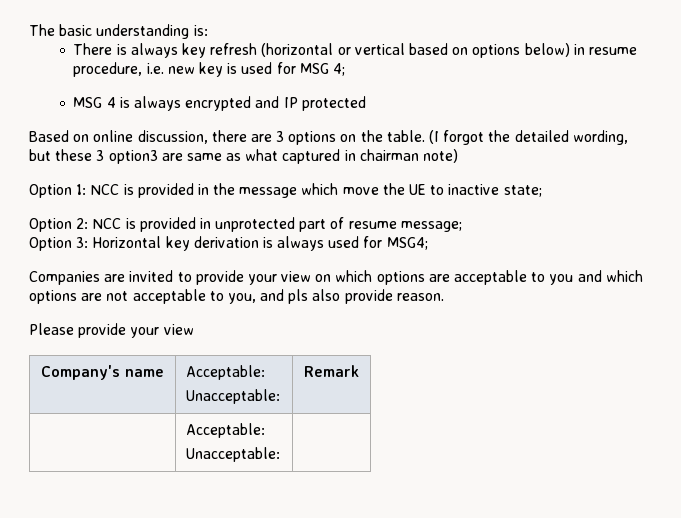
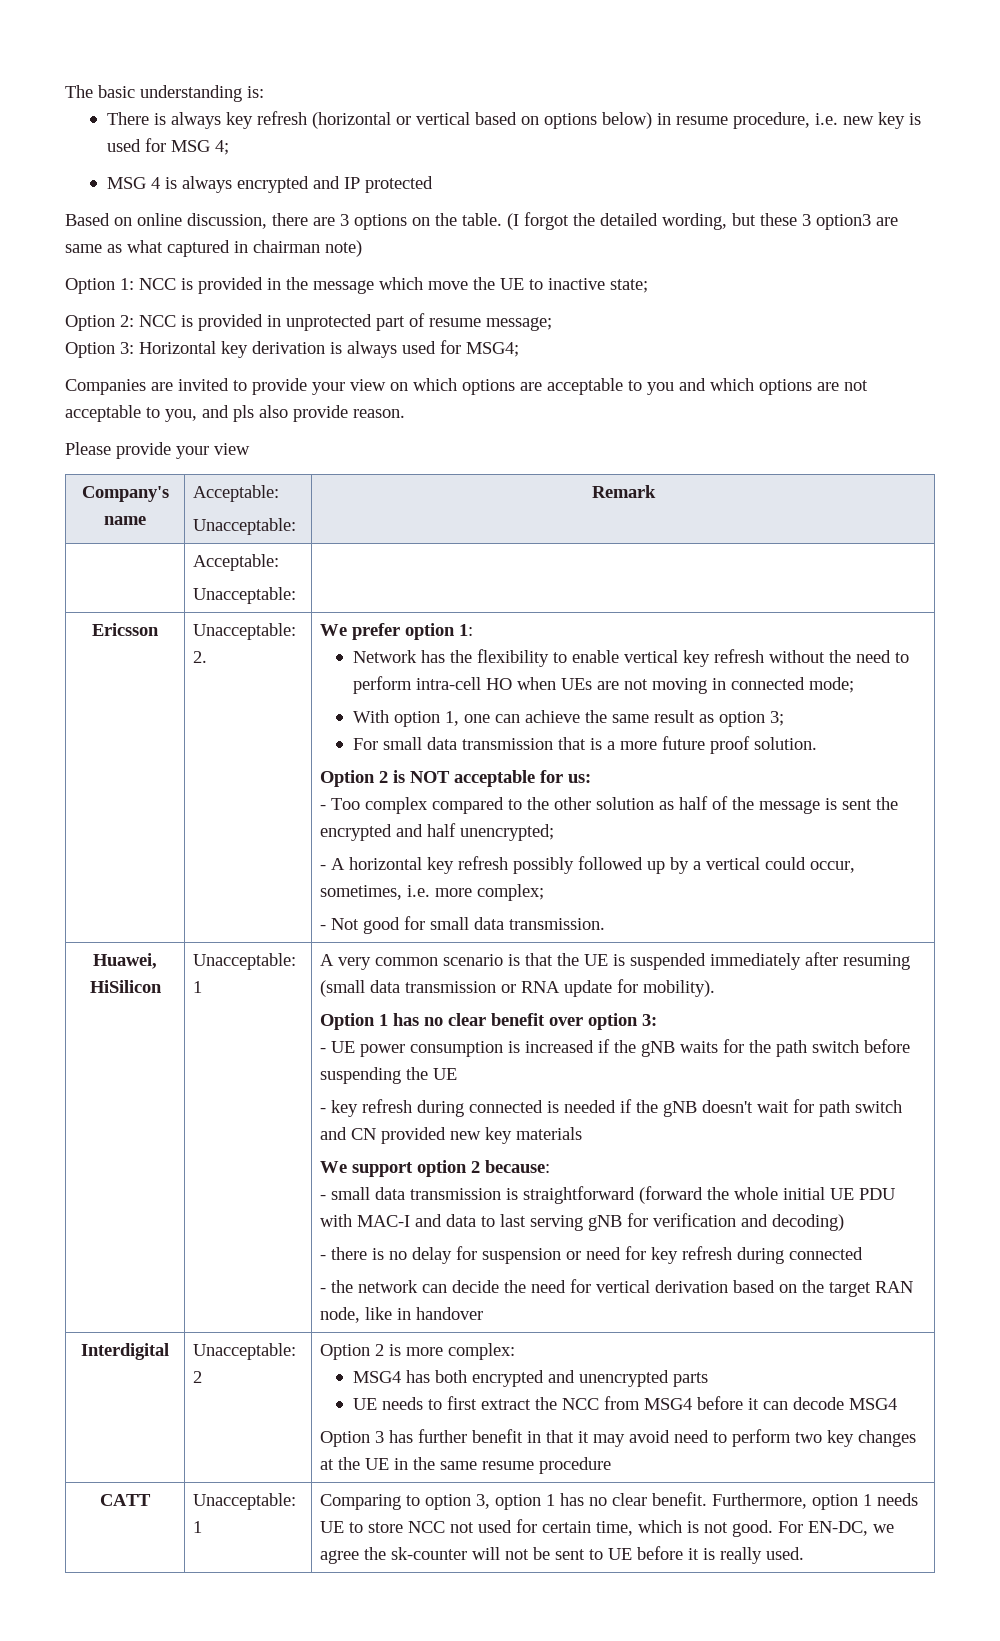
(280, 454) none -> [92,623,159,636] [192,623,296,640] [192,651,207,663] [319,623,473,640] [352,649,909,667] [352,676,854,694] [352,710,784,727] [352,736,817,754] [319,770,591,787] [319,796,898,814] [319,823,554,841] [319,856,855,874] [319,884,544,901] [319,916,605,934] [93,953,157,969] [89,980,162,993] [192,953,296,970] [192,981,202,993] [319,952,910,970] [319,979,715,997] [319,1013,657,1030] [319,1039,910,1057] [319,1067,457,1084] [319,1099,902,1117] [319,1127,582,1144] [319,1160,550,1177] [319,1186,895,1204] [319,1213,844,1231] [319,1246,863,1264] [319,1279,913,1297] [319,1307,483,1323] [81,1343,169,1360] [192,1343,296,1360] [192,1371,202,1383] [319,1343,515,1360] [352,1370,708,1387] [352,1396,897,1410] [319,1429,916,1447] [319,1457,611,1474] [100,1494,151,1506] [192,1493,296,1510] [192,1521,202,1533] [319,1492,918,1510] [319,1519,894,1537] [319,1546,804,1564] // Ericsson | Unacceptable: 2. | We prefer option 1: // Network has the flexibility to enable vertical key refresh without the need to perform intra-cell HO when UEs are not moving in connected mode; // With option 1, one can achieve the same result as option 3; // For small data transmission that is a more future proof solution. // Option 2 is NOT acceptable for us: // - Too complex compared to the other solution as half of the message is sent the encrypted and half unencrypted; // - A horizontal key refresh possibly followed up by a vertical could occur, sometimes, i.e. more complex; // - Not good for small data transmission. // Huawei, HiSilicon | Unacceptable: 1 | A very common scenario is that the UE is suspended immediately after resuming (small data transmission or RNA update for mobility). // Option 1 has no clear benefit over option 3: // - UE power consumption is increased if the gNB waits for the path switch before suspending the UE // - key refresh during connected is needed if the gNB doesn't wait for path switch and CN provided new key materials // We support option 2 because: // - small data transmission is straightforward (forward the whole initial UE PDU with MAC-I and data to last serving gNB for verification and decoding) // - there is no delay for suspension or need for key refresh during connected // - the network can decide the need for vertical derivation based on the target RAN node, like in handover // Interdigital | Unacceptable: 2 | Option 2 is more complex: // MSG4 has both encrypted and unencrypted parts // UE needs to first extract the NCC from MSG4 before it can decode MSG4 // Option 3 has further benefit in that it may avoid need to perform two key changes at the UE in the same resume procedure // CATT | Unacceptable: 1 | Comparing to option 3, option 1 has no clear benefit. Furthermore, option 1 needs UE to store NCC not used for certain time, which is not good. For EN-DC, we agree the sk-counter will not be sent to UE before it is really used.

